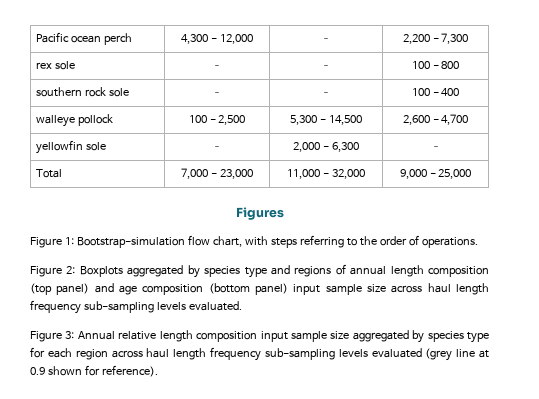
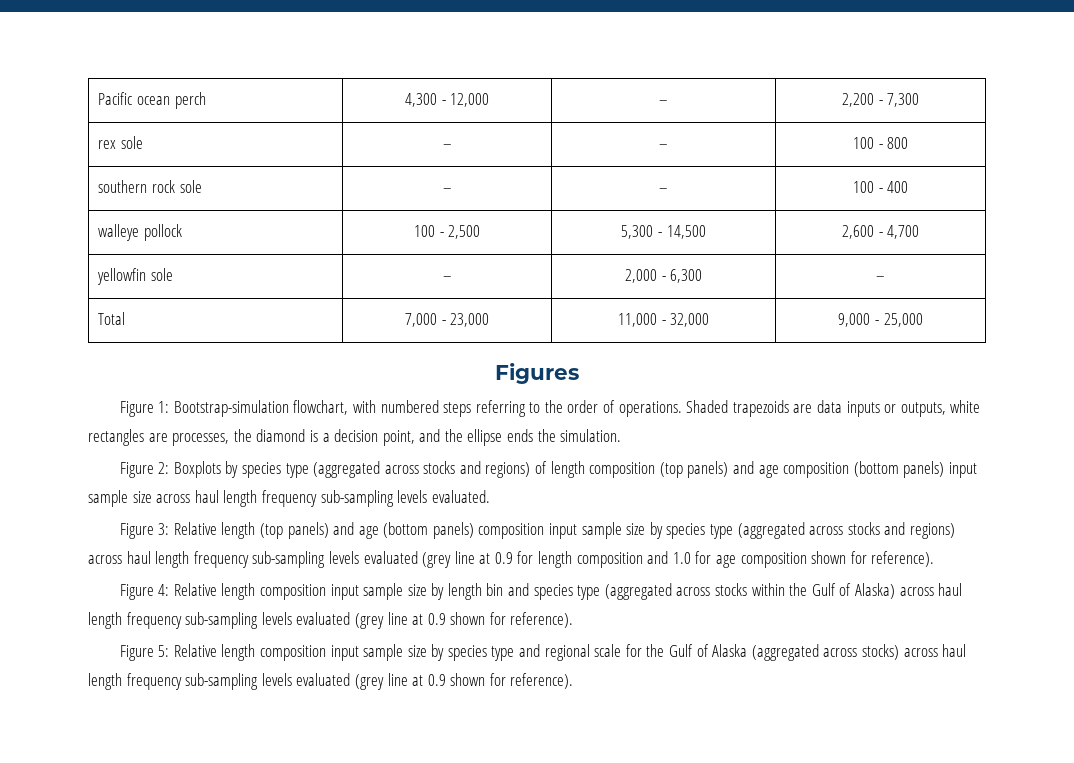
[187,235,268,247] flow chart, with -> [293,400,439,415] flowchart, with numbered
(478, 242) none -> [686,400,981,417] [88,429,622,446] Shaded trapezoids are data inputs or outputs, white rectangles are processes, the diamond is a decision point, and the ellipse ends the simulation.
[127,264,387,278] aggregated by species type and regions of annual -> [225,461,548,478] by species type (aggregated across stocks and regions) of
[56,283,90,295] panel) -> [687,461,729,478] panels)
[255,283,288,295] panel) -> [903,461,945,478] panels)
[77,330,490,343] [30,347,108,360] Annual relative length composition input sample size aggregated by species type for each region -> [173,522,955,539] [88,551,935,568] [119,583,895,600] Relative length (top panels) and age (bottom panels) composition input sample size by species type (aggregated across stocks and regions) across haul length frequency sub-sampling levels evaluated (grey line at 0.9 for length composition and 1.0 for age composition shown for reference). // Figure 4: Relative length composition input sample size by length bin and species type (aggregated across stocks within the Gulf of Alaska)
(158, 371) none -> [119,644,967,661] [88,673,574,690] // Figure 5: Relative length composition input sample size by species type and regional scale for the Gulf of Alaska (aggregated across stocks) across haul length frequency sub-sampling levels evaluated (grey line at 0.9 shown for reference).

